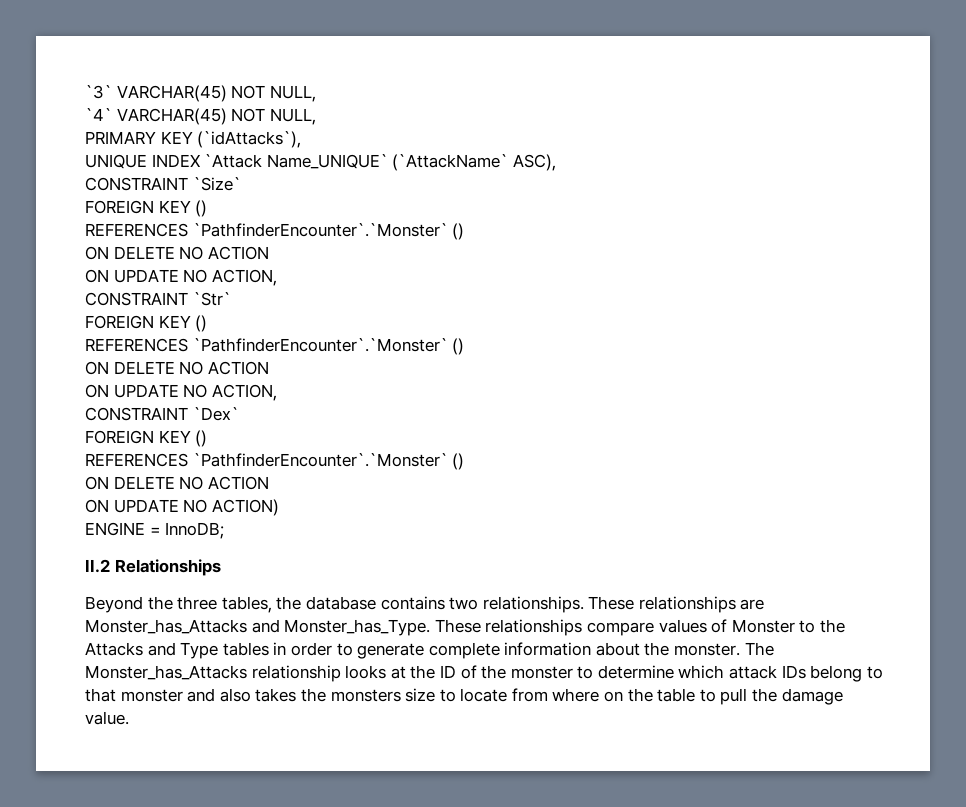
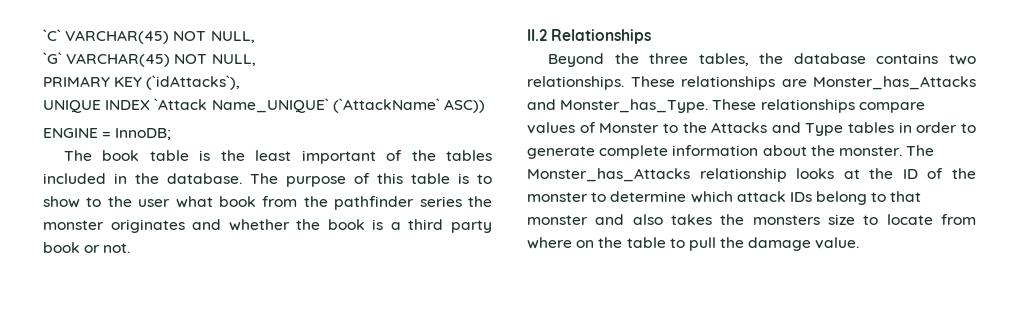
[85,85,316,102] [85,108,112,121] `3` VARCHAR(45) NOT NULL, // `4` -> [43,29,255,44] [43,52,62,64] `C` VARCHAR(45) NOT NULL, // `G`
[512,154,556,171] [85,177,241,191] [85,200,208,217] [85,223,465,240] [85,246,269,260] [85,269,277,286] [85,292,231,306] [85,315,208,332] [85,338,465,355] [85,361,269,375] [85,384,277,401] [85,407,239,421] [85,430,208,447] [85,453,465,470] [85,476,269,490] [85,499,279,516] [85,522,225,539] ASC), // CONSTRAINT `Size` // FOREIGN KEY () // REFERENCES `PathfinderEncounter`.`Monster` () // ON DELETE NO ACTION // ON UPDATE NO ACTION, // CONSTRAINT `Str` // FOREIGN KEY () // REFERENCES `PathfinderEncounter`.`Monster` () // ON DELETE NO ACTION // ON UPDATE NO ACTION, // CONSTRAINT `Dex` // FOREIGN KEY () // REFERENCES `PathfinderEncounter`.`Monster` () // ON DELETE NO ACTION // ON UPDATE NO ACTION) // ENGINE = InnoDB; -> [443,99,485,113] [43,128,172,140] [63,150,493,164] [43,173,492,187] [43,196,492,210] [43,219,492,233] [43,242,131,253] ASC)) // ENGINE = InnoDB; // The book table is the least important of the tables included in the database. The purpose of this table is to show to the user what book from the pathfinder series the monster originates and whether the book is a third party book or not.

